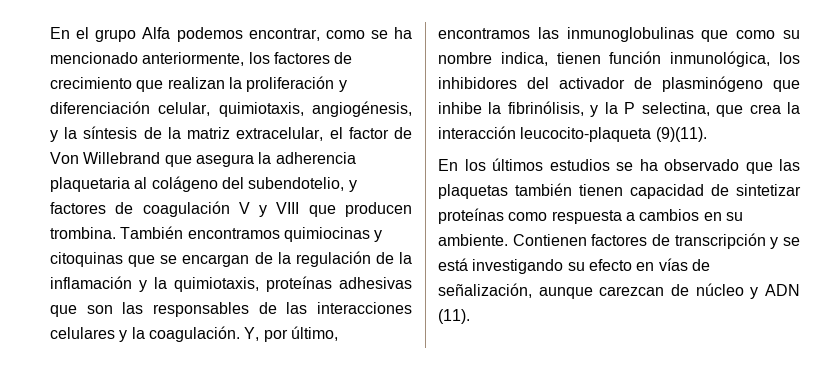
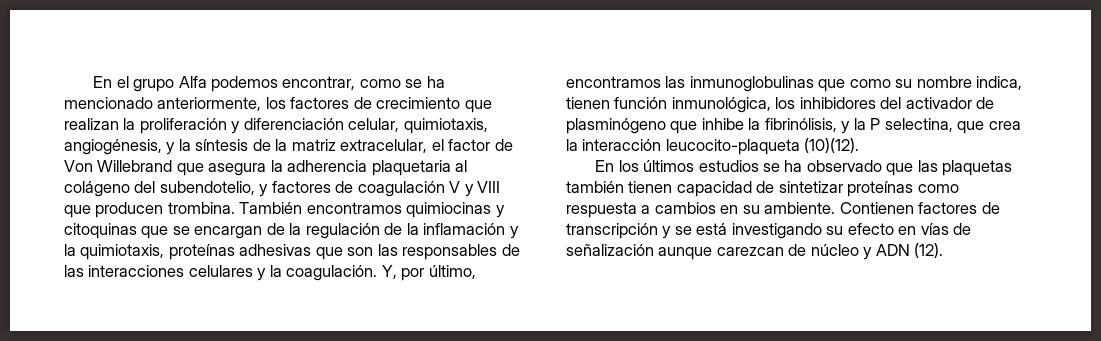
[655,127,707,142] (9)(11). -> [804,138,860,153] (10)(12).
[438,283,532,298] señalización, -> [566,244,654,256] señalización
[438,309,470,324] (11). -> [914,243,944,258] (12).

